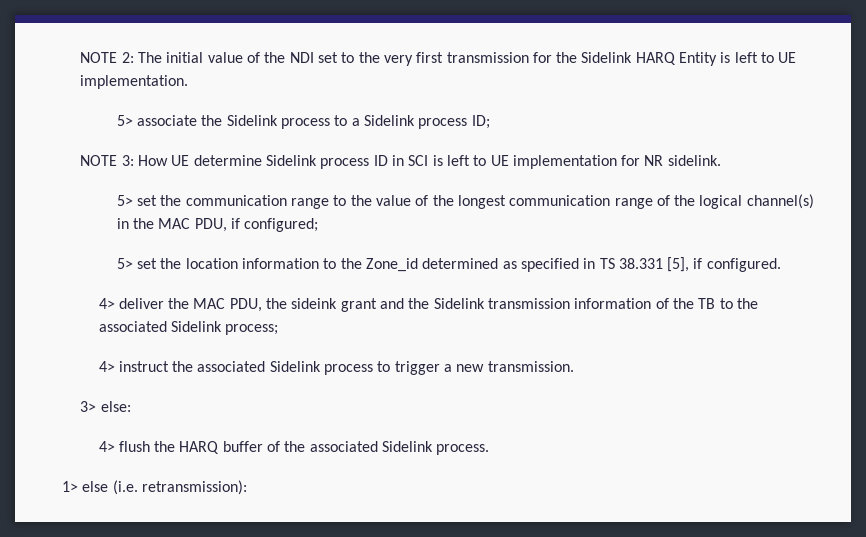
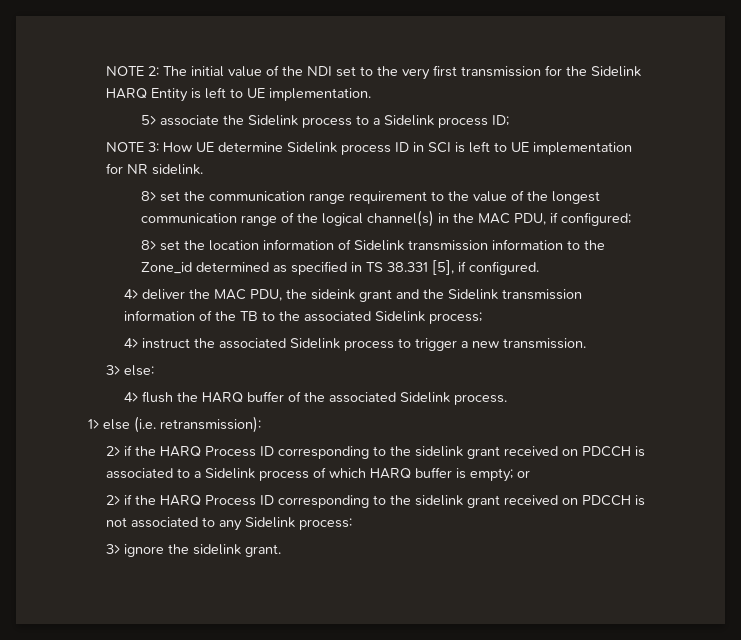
[116,195,133,206] 5> -> [141,191,157,201] 8>
(329, 203) none -> [349,191,428,204] requirement
[116,258,133,269] 5> -> [141,240,157,250] 8>
(319, 263) none -> [338,239,564,251] of Sidelink transmission information
(248, 487) none -> [105,445,645,459] [105,467,530,482] [105,494,645,508] [105,517,352,531] [105,544,281,557] // 2> if the HARQ Process ID corresponding to the sidelink grant received on PDCCH is associated to a Sidelink process of which HARQ buffer is empty; or // 2> if the HARQ Process ID corresponding to the sidelink grant received on PDCCH is not associated to any Sidelink process: // 3> ignore the sidelink grant.

